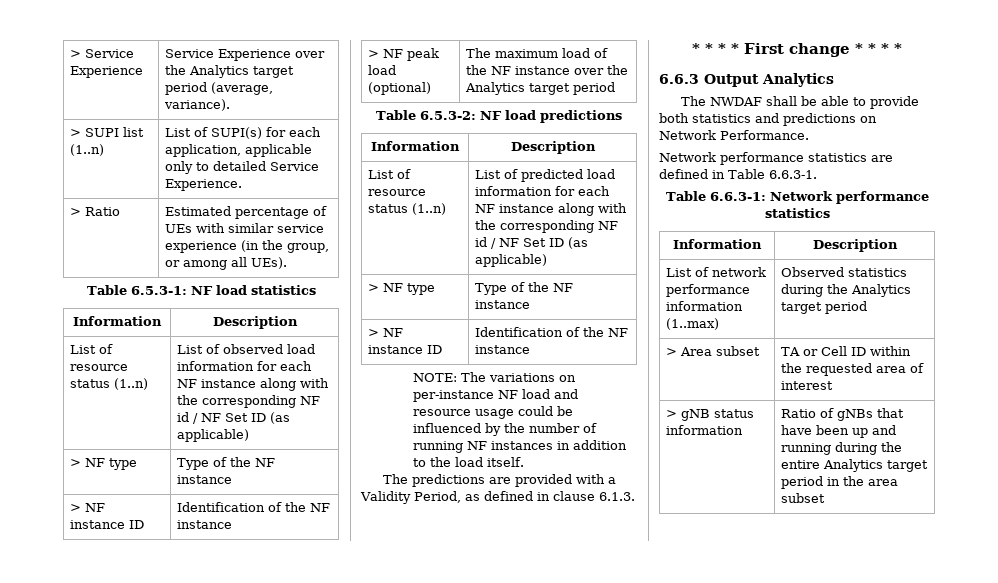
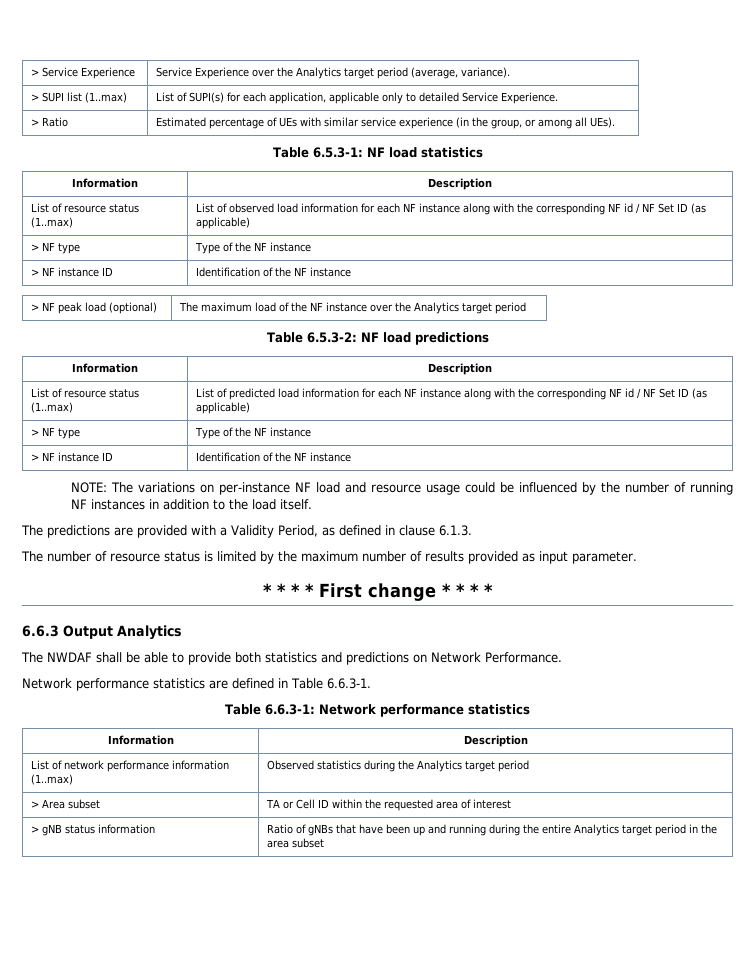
[70,144,105,156] (1..n) -> [85,92,128,103] (1..max)
[114,378,149,390] (1..n) -> [31,217,74,228] (1..max)
[412,203,447,215] (1..n) -> [31,402,74,413] (1..max)
(635, 496) none -> [21,551,637,564] // The number of resource status is limited by the maximum number of results provided as input parameter.

